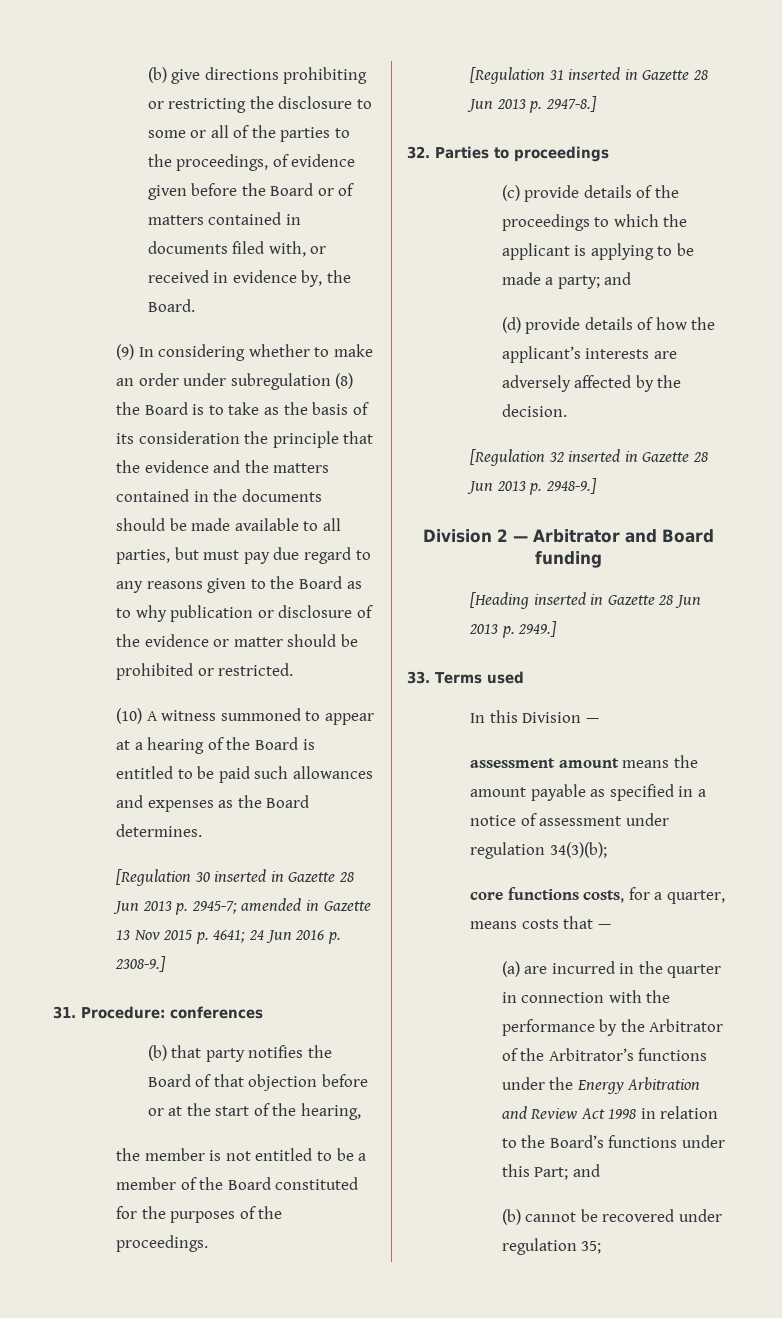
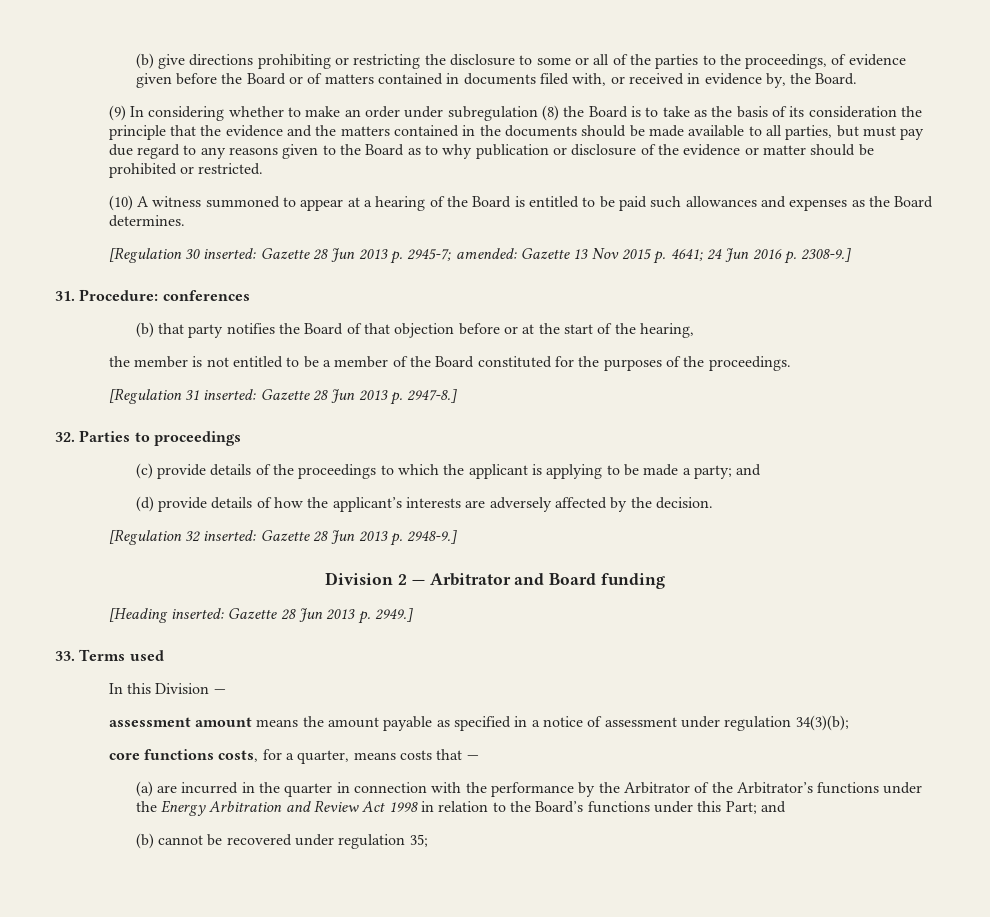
[214,869,284,882] inserted in -> [203,248,257,259] inserted:
[241,898,319,912] amended in -> [455,248,517,259] amended:
[568,67,638,80] inserted in -> [203,389,257,400] inserted:
[568,449,638,462] inserted in -> [203,530,257,541] inserted:
[533,592,604,605] inserted in -> [171,608,225,619] inserted:

